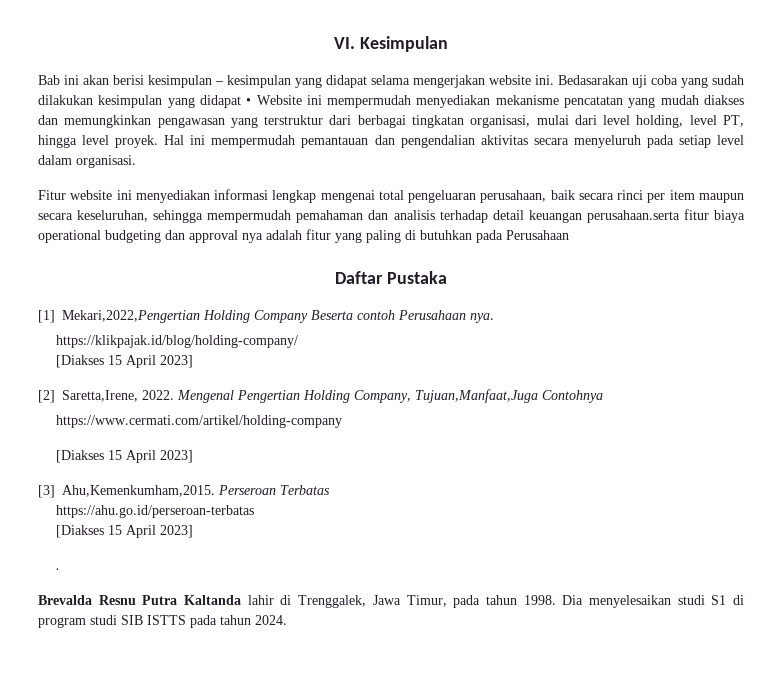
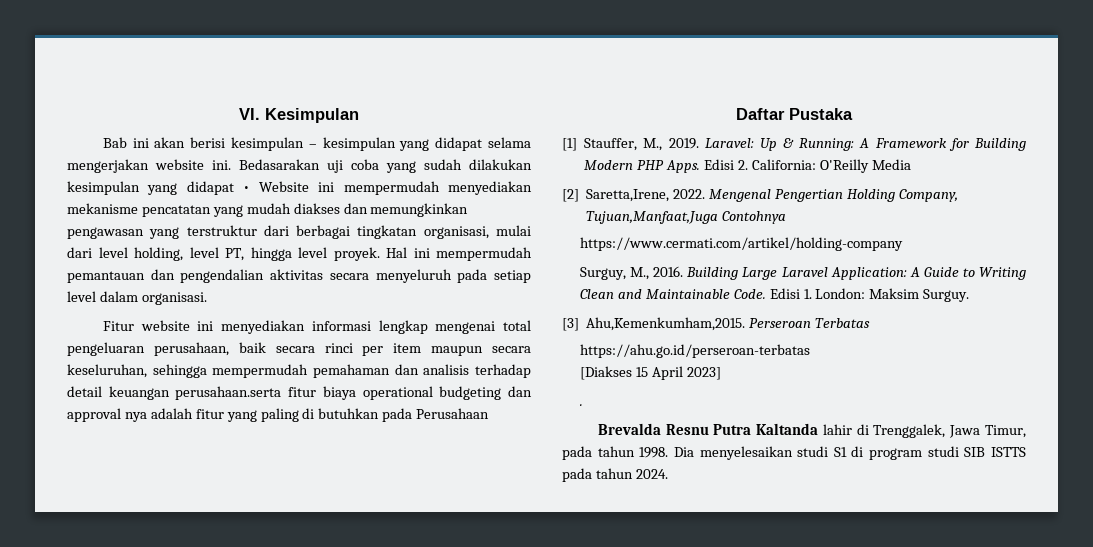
[62,310,494,323] [56,335,299,348] [56,355,194,368] Mekari,2022,Pengertian Holding Company Beserta contoh Perusahaan nya. // https://klikpajak.id/blog/holding-company/ // [Diakses 15 April 2023] -> [584,138,1026,151] [584,159,911,173] Stauffer, M., 2019. Laravel: Up & Running: A Framework for Building Modern PHP Apps. Edisi 2. California: O'Reilly Media
[56,450,194,463] [Diakses 15 April 2023] -> [579,266,1026,280] [579,288,970,302] Surguy, M., 2016. Building Large Laravel Application: A Guide to Writing Clean and Maintainable Code. Edisi 1. London: Maksim Surguy.

